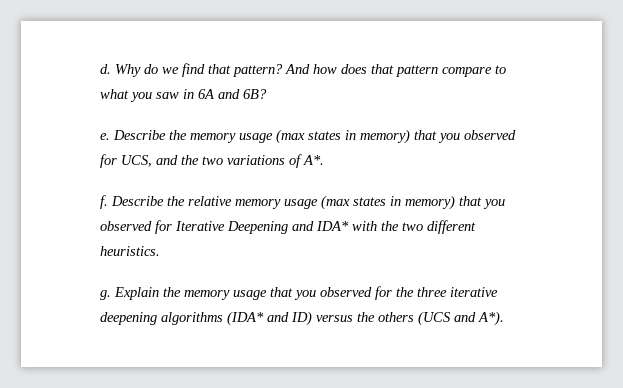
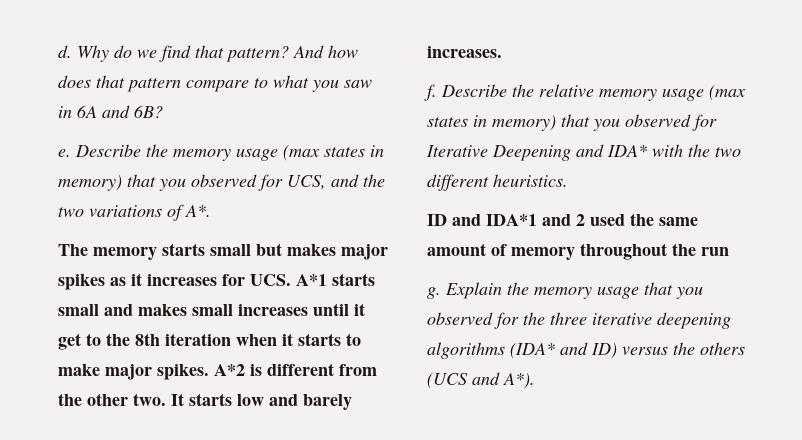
(324, 160) none -> [58,243,388,260] [58,273,375,290] [58,303,365,316] [58,333,361,350] [58,363,377,380] [58,393,352,410] [427,46,502,58] // The memory starts small but makes major spikes as it increases for UCS. A*1 starts small and makes small increases until it get to the 8th iteration when it starts to make major spikes. A*2 is different from the other two. It starts low and barely increases.
(160, 251) none -> [427,213,698,226] [427,243,729,260] // ID and IDA*1 and 2 used the same amount of memory throughout the run

